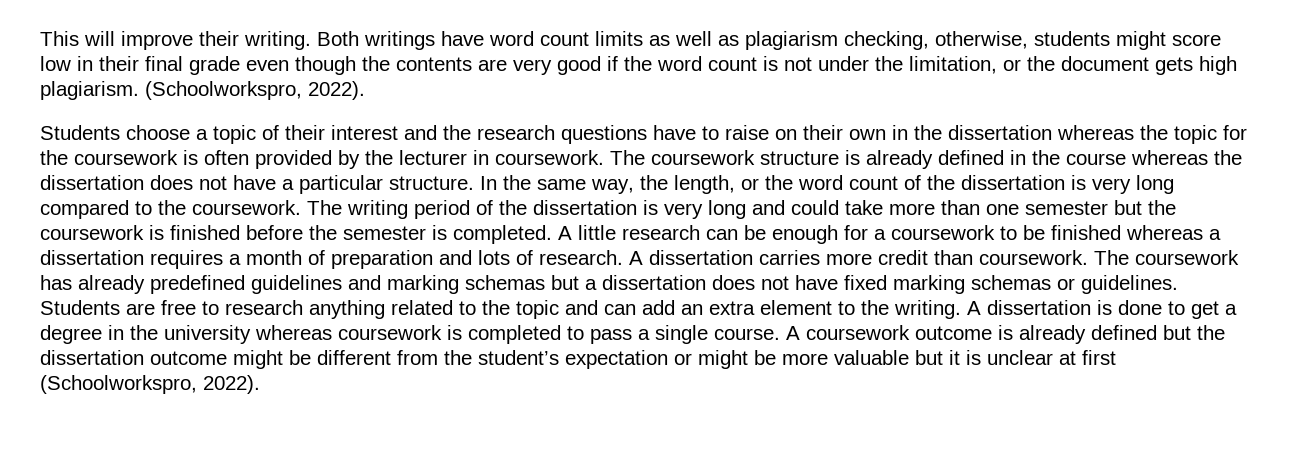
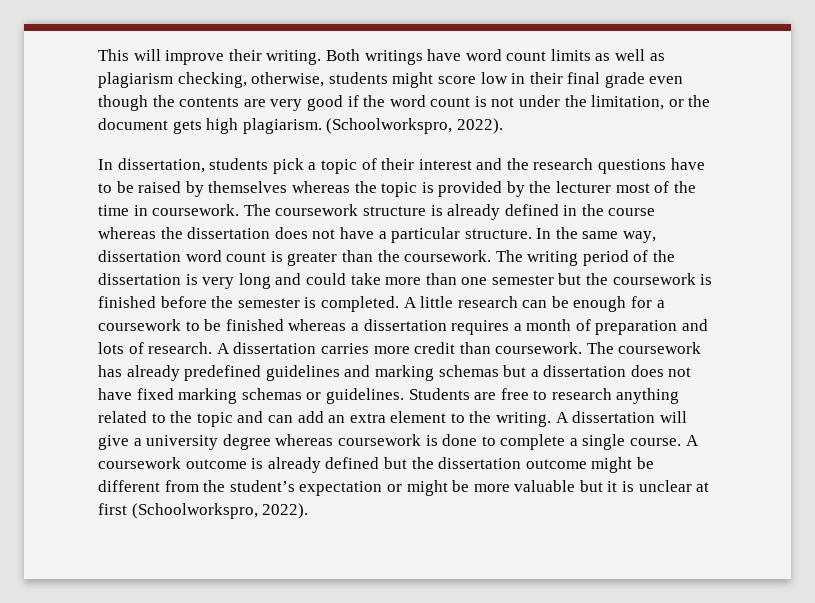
[40,125,190,140] Students choose -> [98,158,304,174] In dissertation, students pick
[725,125,1247,144] [40,150,467,169] raise on their own in the dissertation whereas the topic for the coursework is often provided by the lecturer -> [116,181,696,197] [98,205,129,216] be raised by themselves whereas the topic is provided by the lecturer most of the time
[640,175,1174,194] [40,200,152,219] the length, or the word count of the dissertation is very long compared to -> [98,250,373,266] dissertation word count is greater than
[1097,300,1237,319] [40,325,632,344] is done to get a degree in the university whereas coursework is completed to pass -> [659,411,687,423] [98,434,566,450] will give a university degree whereas coursework is done to complete

